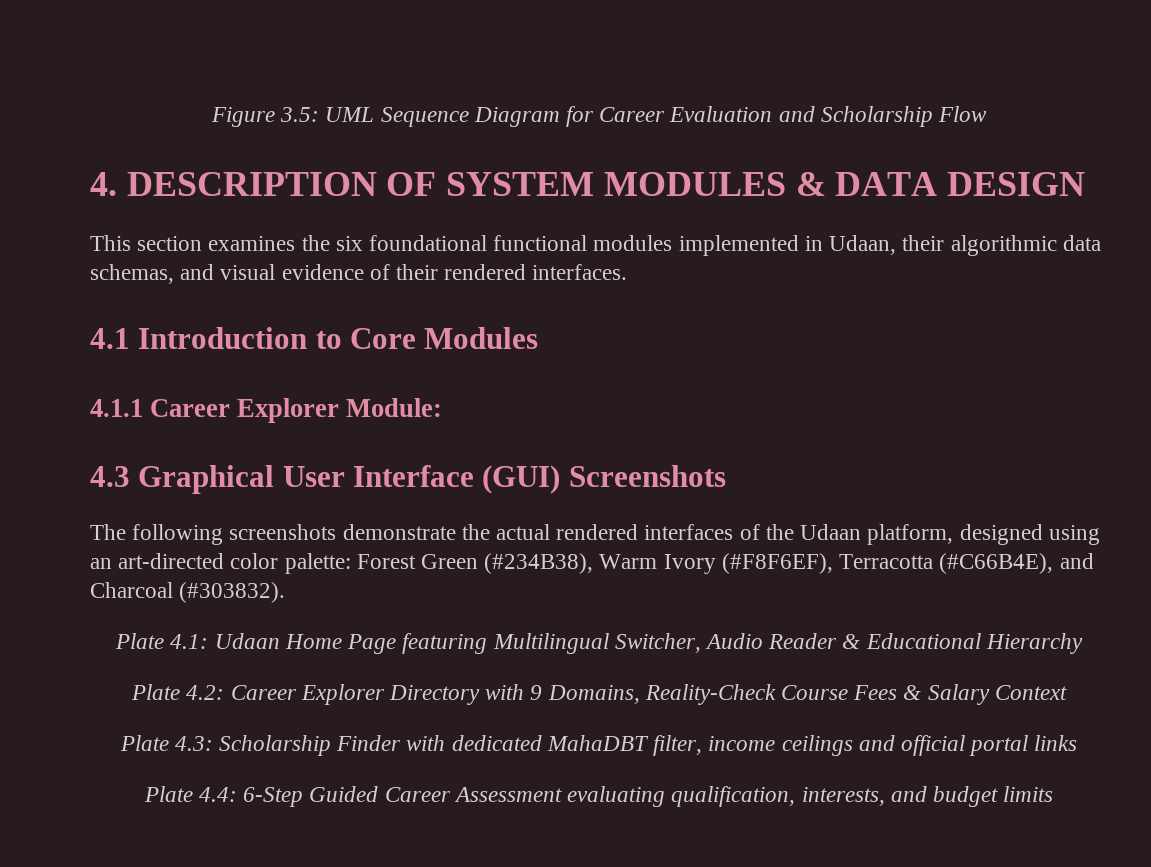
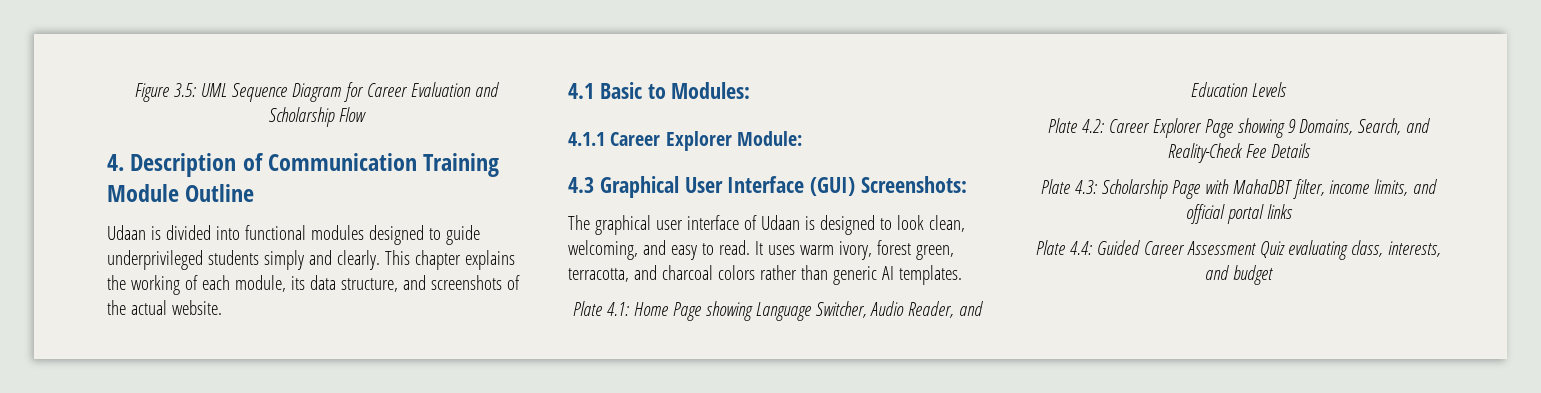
[126,172,1086,196] [90,235,1101,256] [90,264,628,284] [90,327,539,349] DESCRIPTION OF SYSTEM MODULES & DATA DESIGN // This section examines the six foundational functional modules implemented in Udaan, their algorithmic data schemas, and visual evidence of their rendered interfaces. // 4.1 Introduction to Core Modules -> [130,153,500,177] [107,184,255,202] [107,225,480,245] [107,250,515,270] [107,275,520,295] [107,300,222,315] [568,82,751,99] Description of Communication Training Module Outline // Udaan is divided into functional modules designed to guide underprivileged students simply and clearly. This chapter explains the working of each module, its data structure, and screenshots of the actual website. // 4.1 Basic to Modules:
[568,465,726,487] Screenshots -> [861,176,968,193] Screenshots:
[132,524,1100,545] [90,553,1094,574] [90,582,286,603] following screenshots demonstrate the actual rendered interfaces of the Udaan platform, designed using an art-directed color palette: Forest Green (#234B38), Warm Ivory (#F8F6EF), Terracotta (#C66B4E), and Charcoal (#303832). -> [594,215,965,235] [568,240,954,260] [568,265,962,285] graphical user interface of Udaan is designed to look clean, welcoming, and easy to read. It uses warm ivory, forest green, terracotta, and charcoal colors rather than generic AI templates.
[214,633,280,649] Udaan -> (629, 309) none
[402,633,1083,654] [131,684,1067,705] featuring Multilingual Switcher, Audio Reader & Educational Hierarchy // Plate 4.2: Career Explorer Directory with 9 Domains, Reality-Check Course Fees & Salary Context -> [705,301,984,321] [1191,82,1287,97] [1047,118,1431,138] [1167,143,1311,163] showing Language Switcher, Audio Reader, and Education Levels // Plate 4.2: Career Explorer Page showing 9 Domains, Search, and Reality-Check Fee Details
[336,735,542,751] Finder with dedicated -> [1171,179,1229,199] Page with
[781,735,853,756] ceilings -> [1374,179,1409,196] limits,
[243,787,304,807] 6-Step -> (1092, 248) none
[567,786,796,807] evaluating qualification, -> [1259,240,1384,260] Quiz evaluating class,
[1003,786,1054,802] limits -> (1273, 275) none

